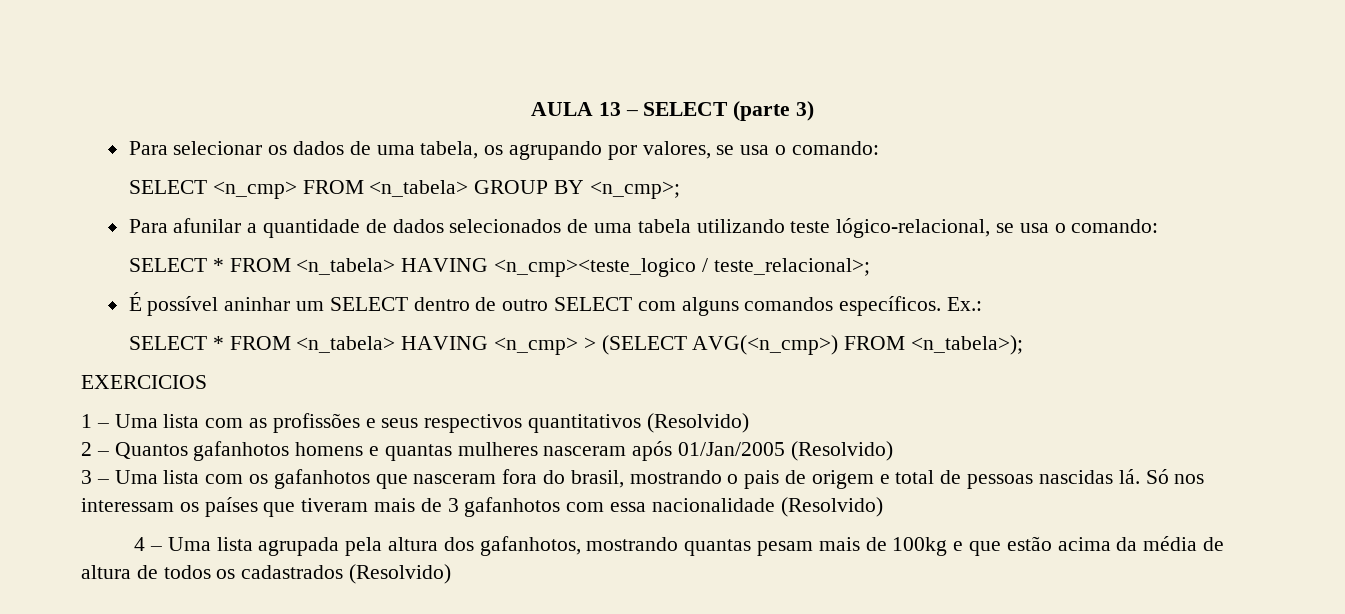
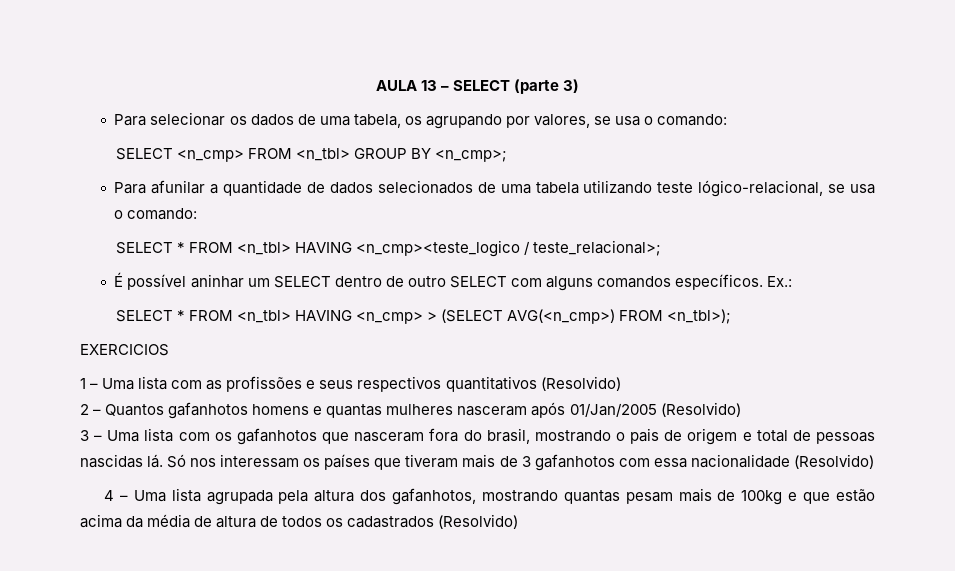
[369,180,469,197] <n_tabela> -> [296,148,351,161] <n_tbl>
[296,258,396,275] <n_tabela> -> [237,242,292,255] <n_tbl>
[296,336,396,353] <n_tabela> -> [237,310,292,323] <n_tbl>
[910,335,1023,355] <n_tabela>); -> [667,309,732,324] <n_tbl>);

